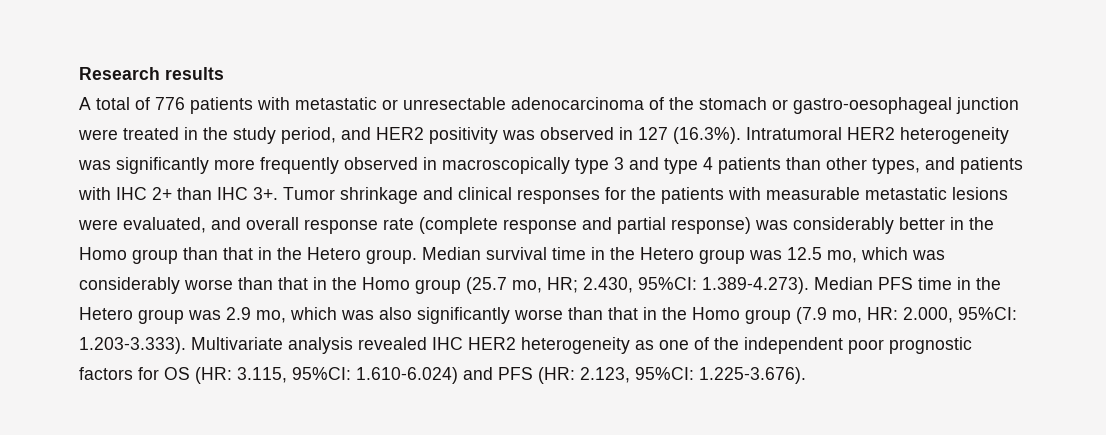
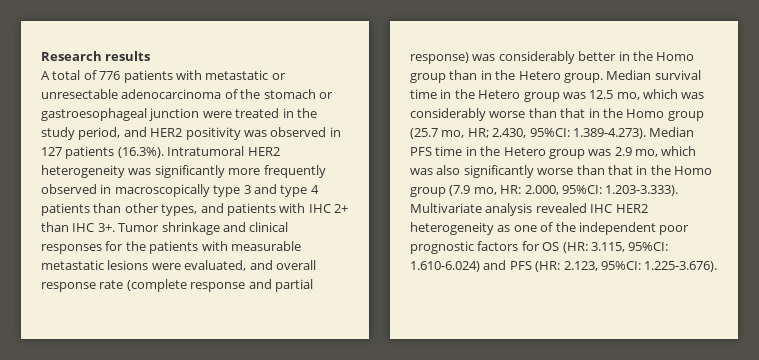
[793,97,952,114] gastro-oesophageal -> [41,108,147,121] gastroesophageal
(668, 133) none -> [65,146,115,159] patients
[223,247,253,260] that -> (478, 75) none

